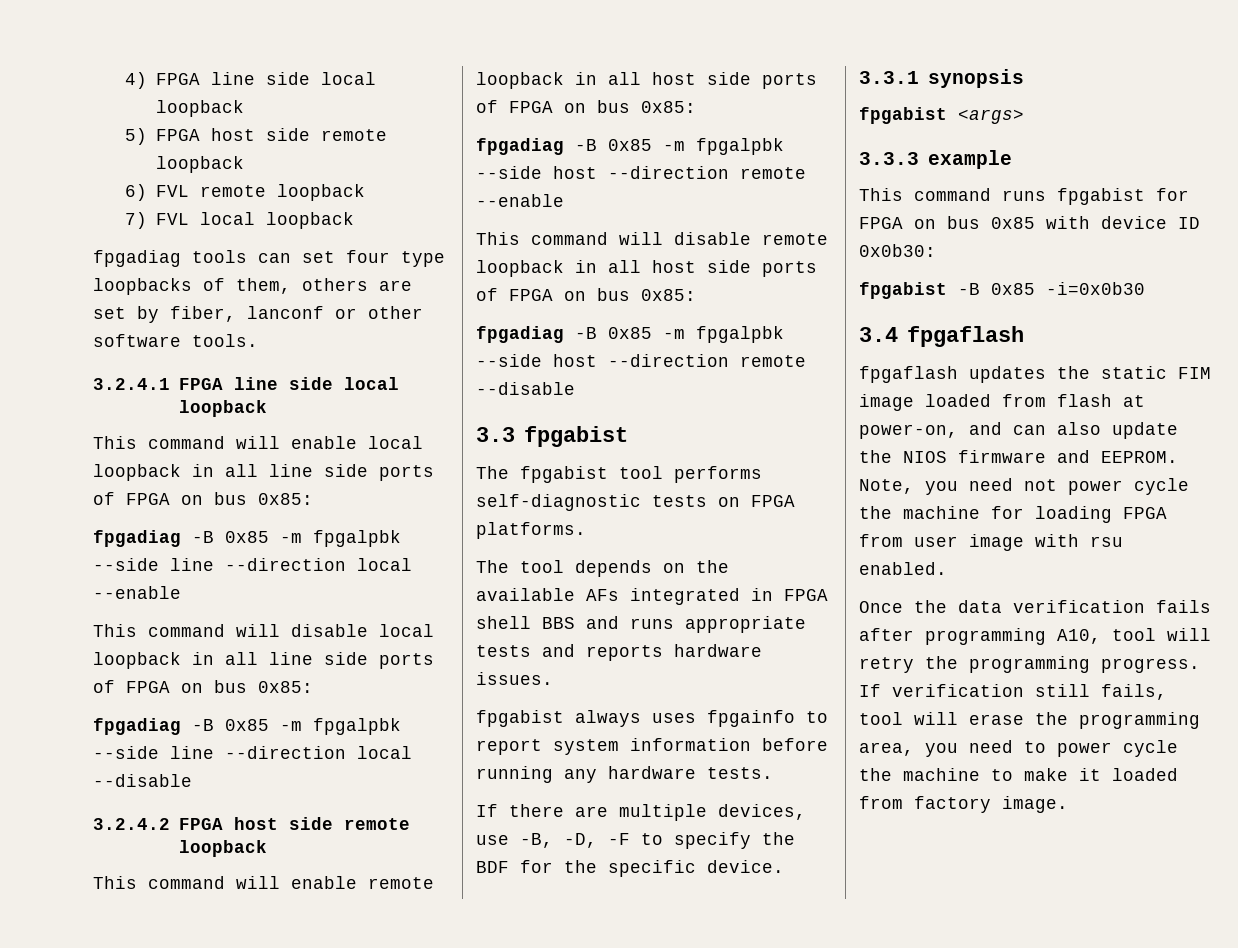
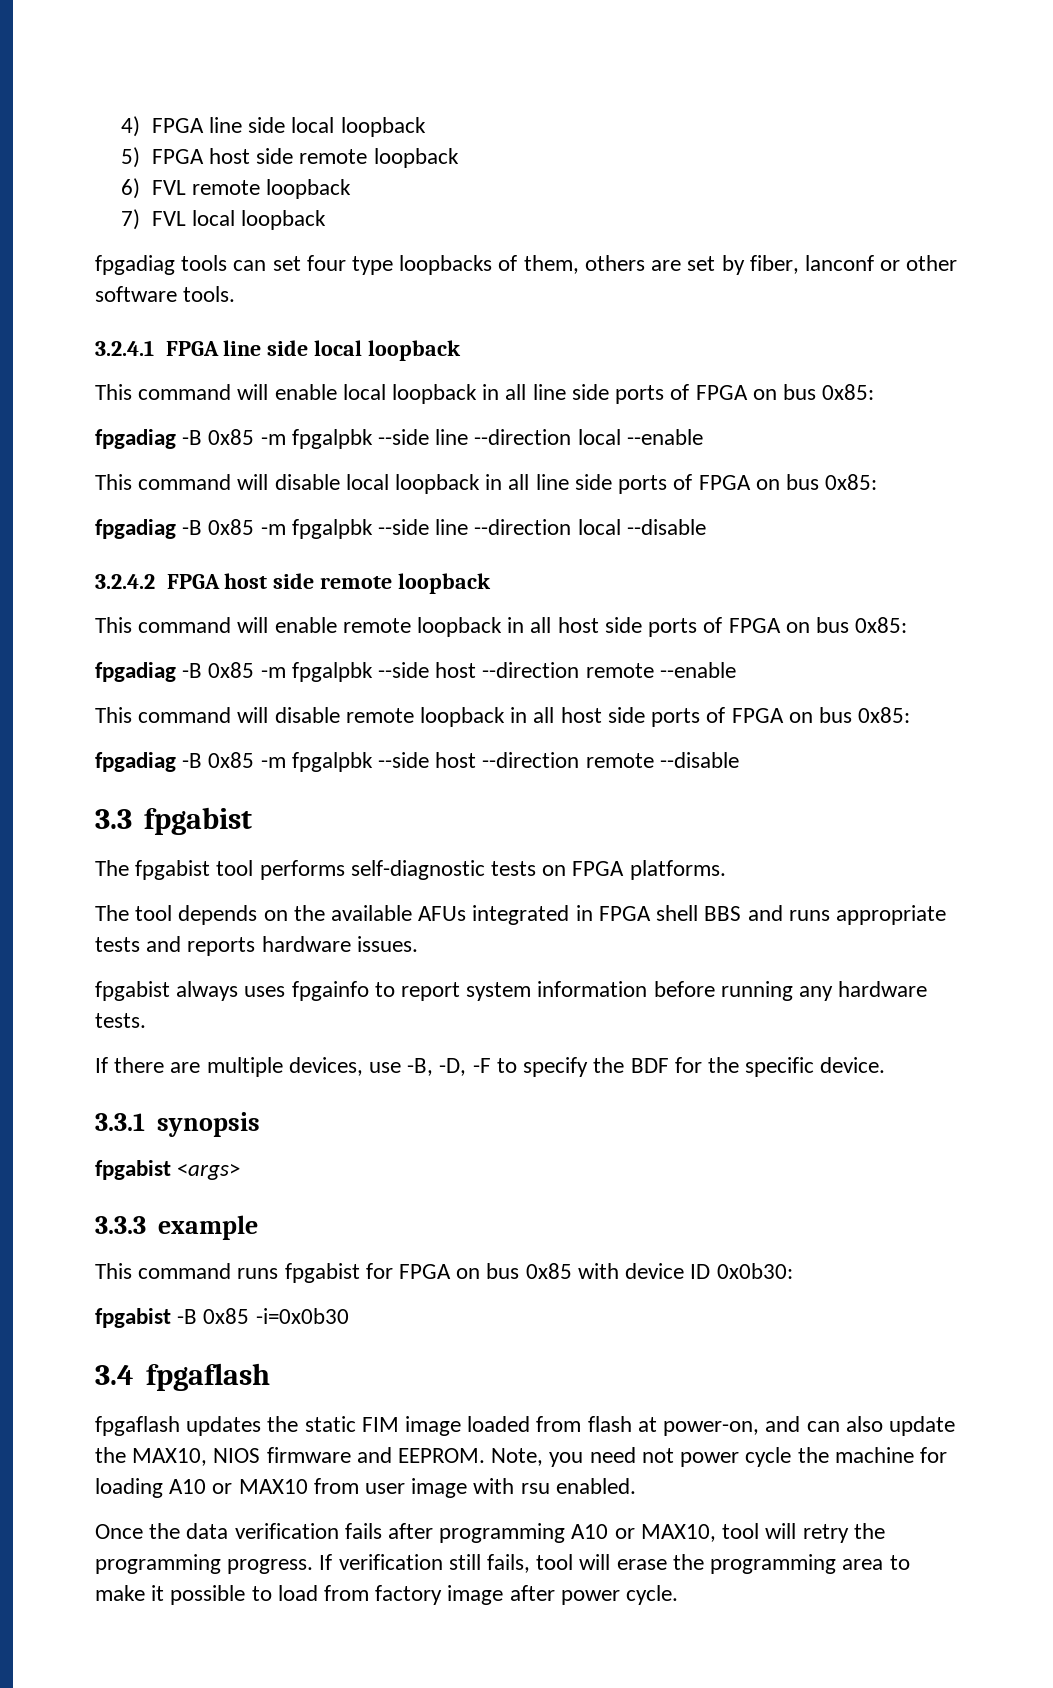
[586,589,619,601] AFs -> [418,906,467,921] AFUs
(892, 456) none -> [132,1448,208,1466] MAX10,
[1123,507,1167,519] FPGA -> [169,1479,308,1494] A10 or MAX10
[1057,629,1101,644] A10, -> [571,1524,716,1542] A10 or MAX10,
[859,740,1178,757] [859,768,1178,781] [859,796,1068,813] area, you need to power cycle the machine to make it loaded from factory image. -> [842,1555,910,1570] [95,1585,679,1605] area to make it possible to load from factory image after power cycle.

